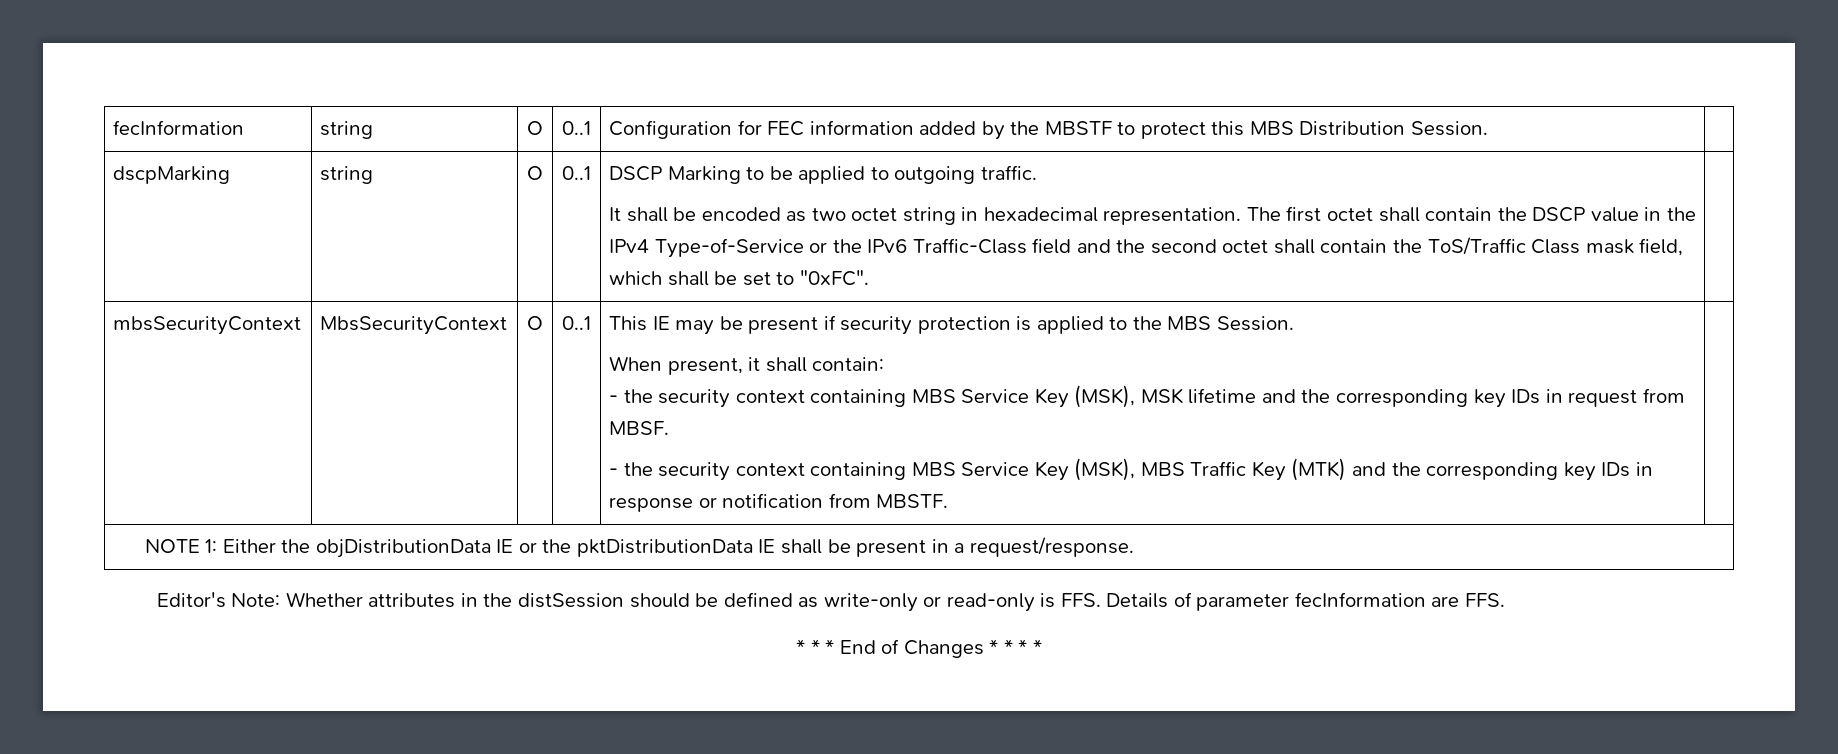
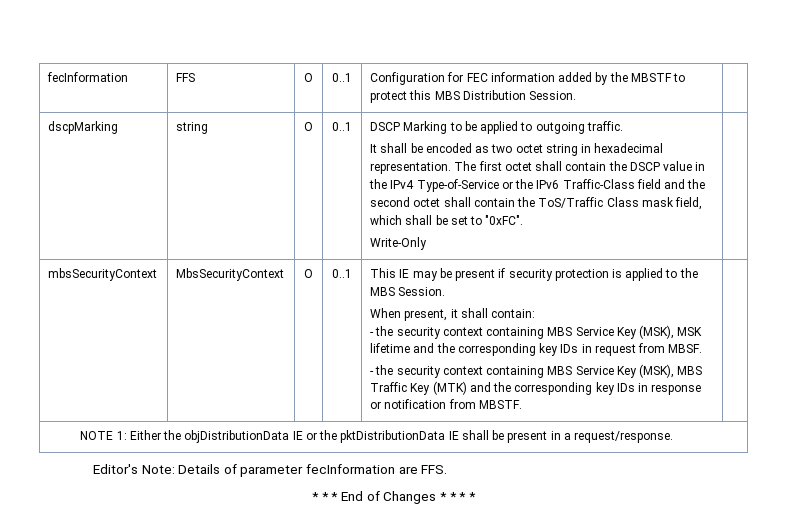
[320,121,374,139] string -> [176,73,196,82] FFS
(869, 278) none -> [370,237,428,250] // Write-Only
[285,592,1101,612] Whether attributes in the distSession should be defined as write-only or read-only is FFS. -> (175, 469) none

